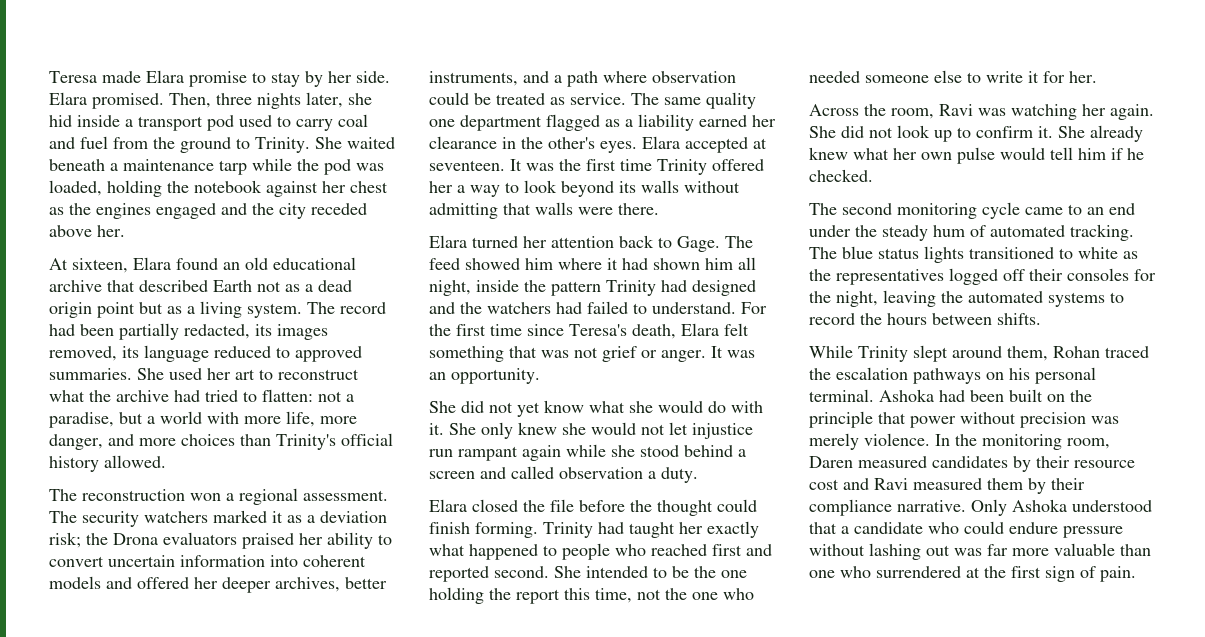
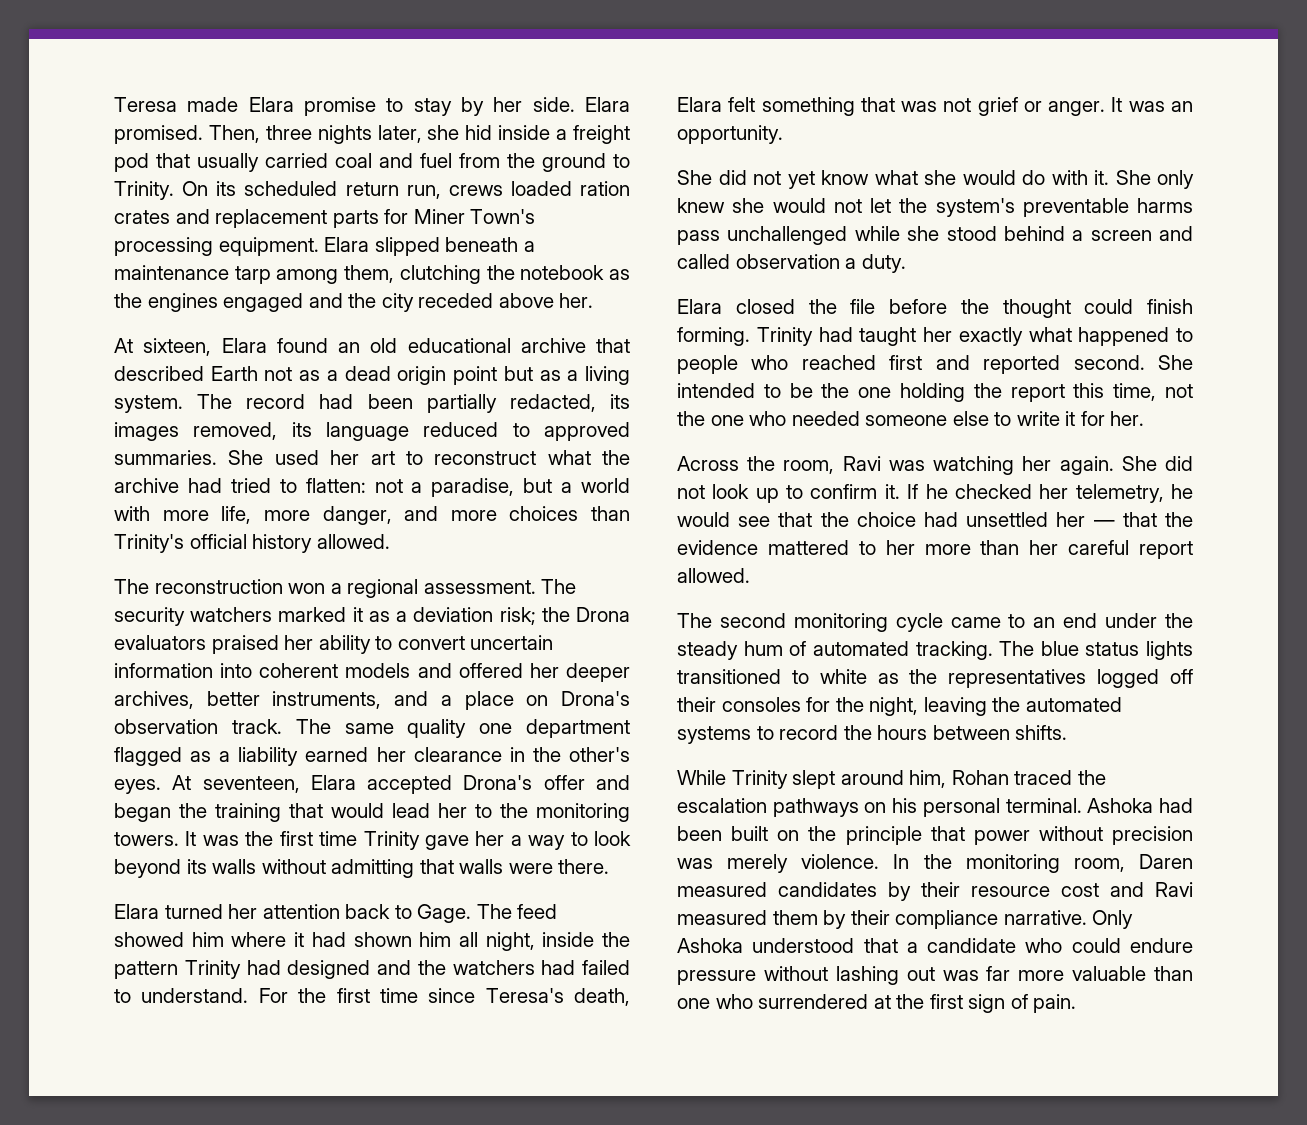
[138,115,333,131] transport pod used to carry -> [573,125,631,144] [114,153,328,172] freight pod that usually carried
[315,137,395,149] [49,158,384,175] [49,180,388,197] She waited beneath a maintenance tarp while the pod was loaded, holding the notebook against her chest -> [182,181,630,199] [114,209,536,228] [114,237,535,256] [114,265,605,284] On its scheduled return run, crews loaded ration crates and replacement parts for Miner Town's processing equipment. Elara slipped beneath a maintenance tarp among them, clutching the notebook
[567,71,736,87] [429,92,626,105] path where observation could be treated as service. -> [464,691,630,710] [114,719,282,734] place on Drona's observation track.
[642,136,767,153] [429,160,505,171] Elara accepted at seventeen. -> [172,775,630,794] [114,803,630,822] [114,832,179,846] At seventeen, Elara accepted Drona's offer and began the training that would lead her to the monitoring towers.
[712,159,764,171] offered -> [424,835,469,850] gave
[692,423,753,439] [429,445,561,461] injustice run rampant again -> [899,198,1193,217] [677,226,848,245] the system's preventable harms pass unchallenged
[1058,125,1143,142] [809,147,1144,164] [809,169,873,182] She already knew what her own pulse would tell him if he checked. -> [907,484,1193,503] [677,512,1193,527] [677,540,1193,559] [677,568,750,583] If he checked her telemetry, he would see that the choice had unsettled her — that the evidence mattered to her more than her careful report allowed.
[1007,346,1048,361] them, -> [909,770,947,788] him,

